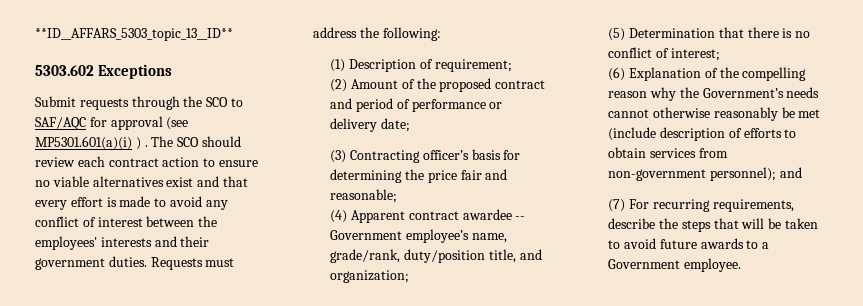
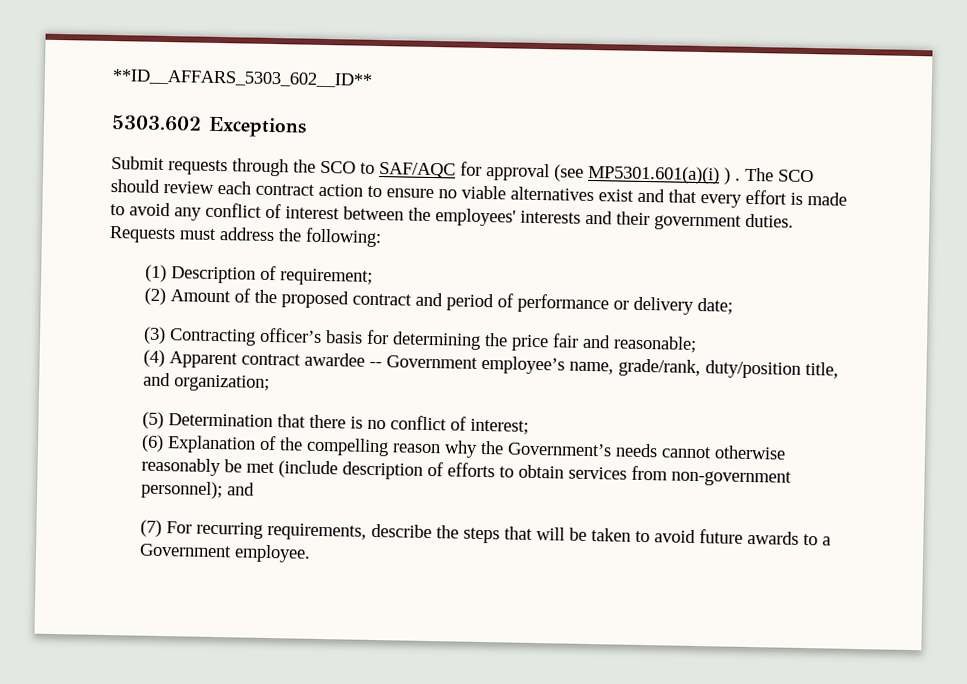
[35,28,233,41] **ID__AFFARS_5303_topic_13__ID** -> [112,69,372,88] **ID__AFFARS_5303_602__ID**

